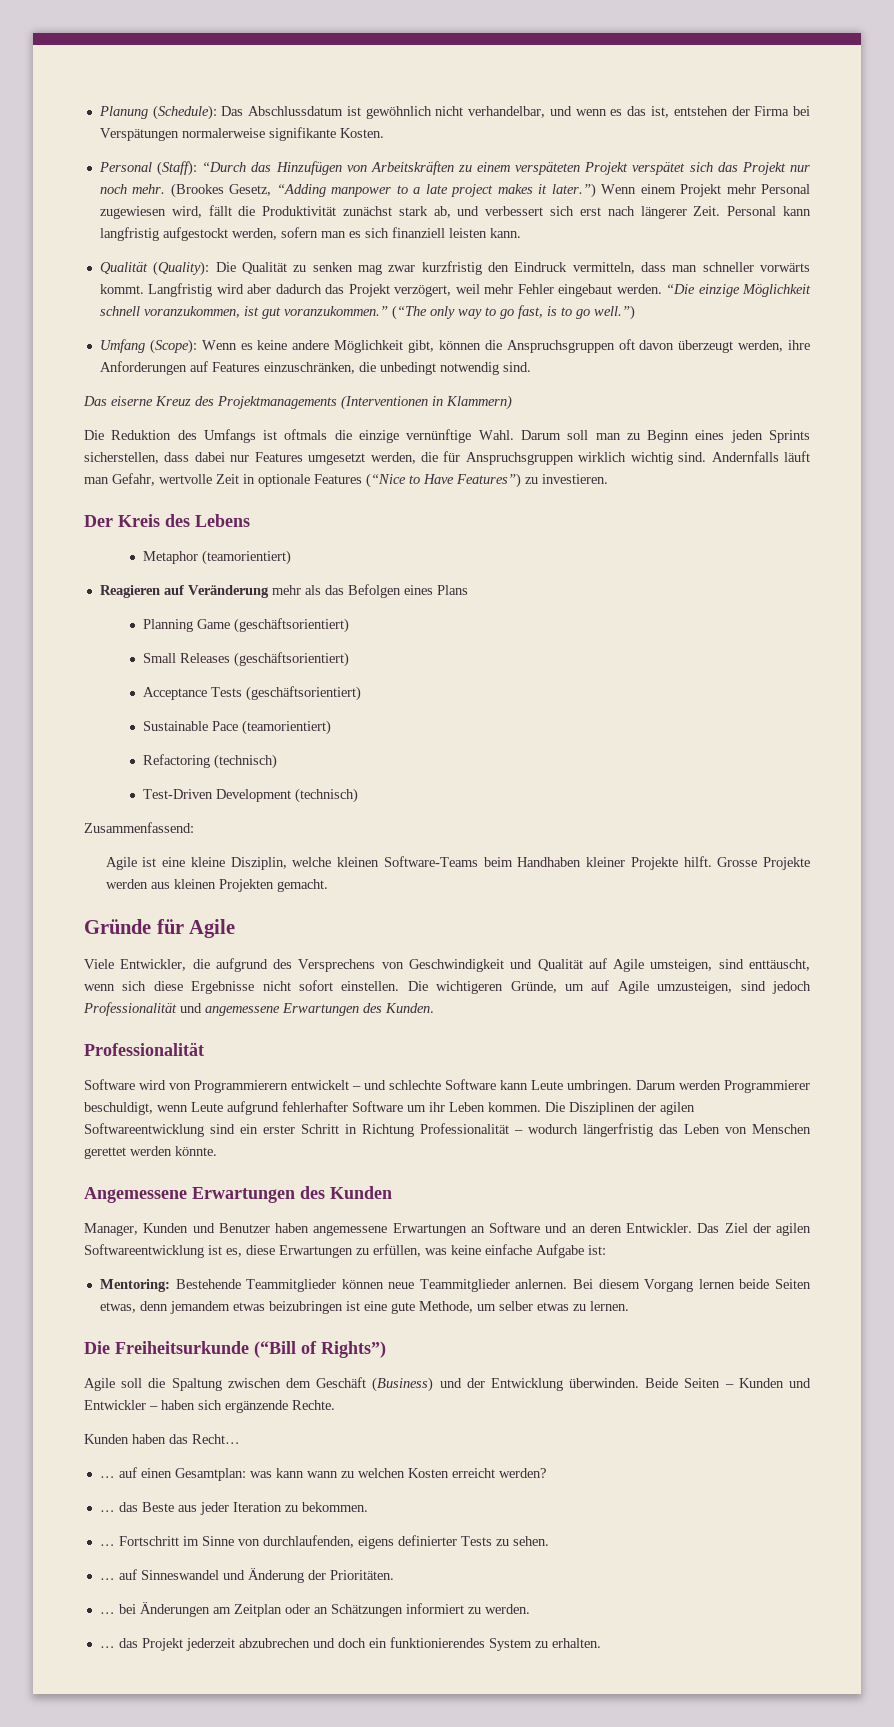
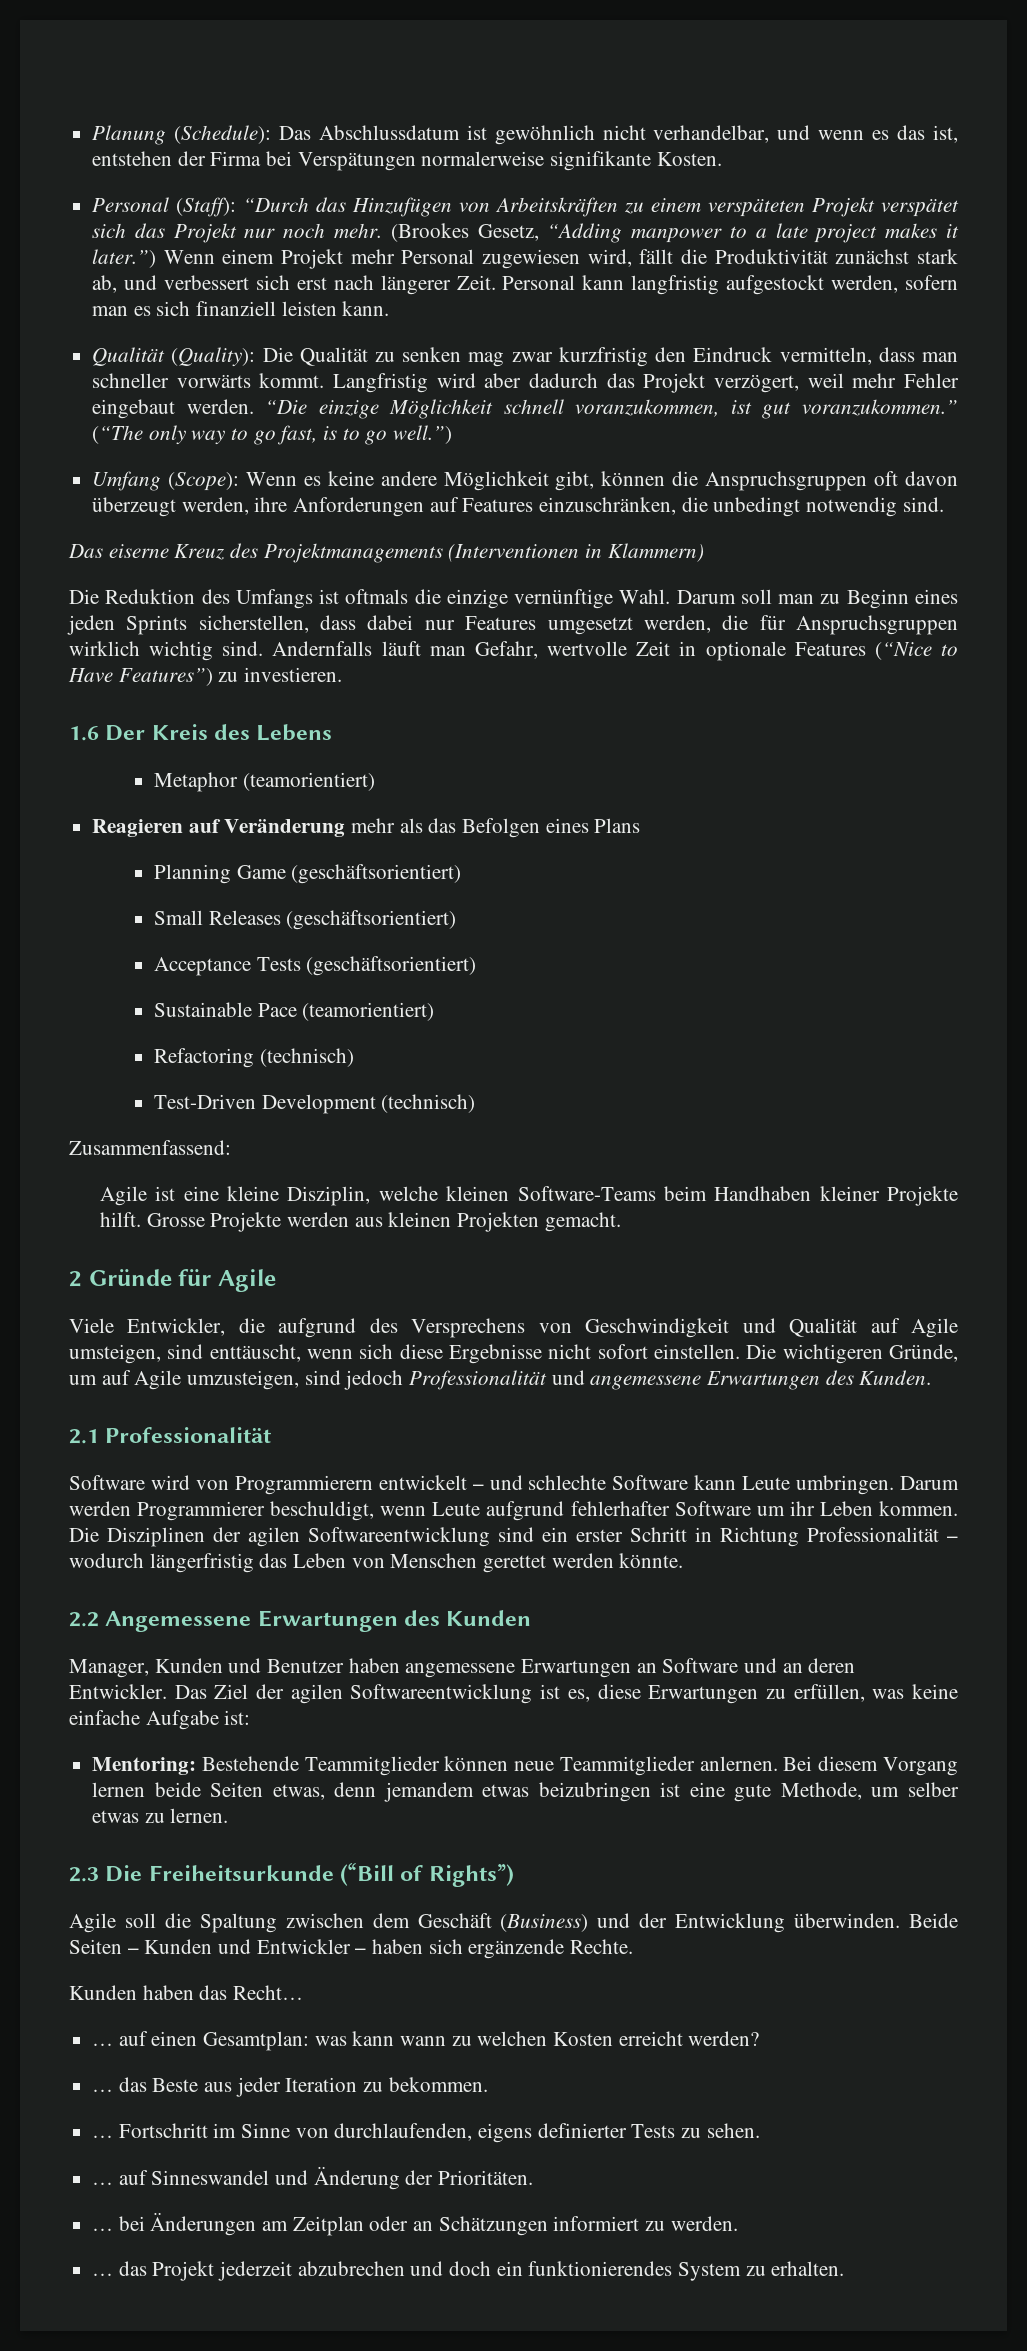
(608, 479) none -> [69,726,99,741] 1.6
(328, 885) none -> [69,1271,82,1287] 2
(434, 1008) none -> [69,1429,99,1444] 2.1
(217, 1151) none -> [69,1612,99,1627] 2.2
(629, 1306) none -> [69,1867,99,1882] 2.3

